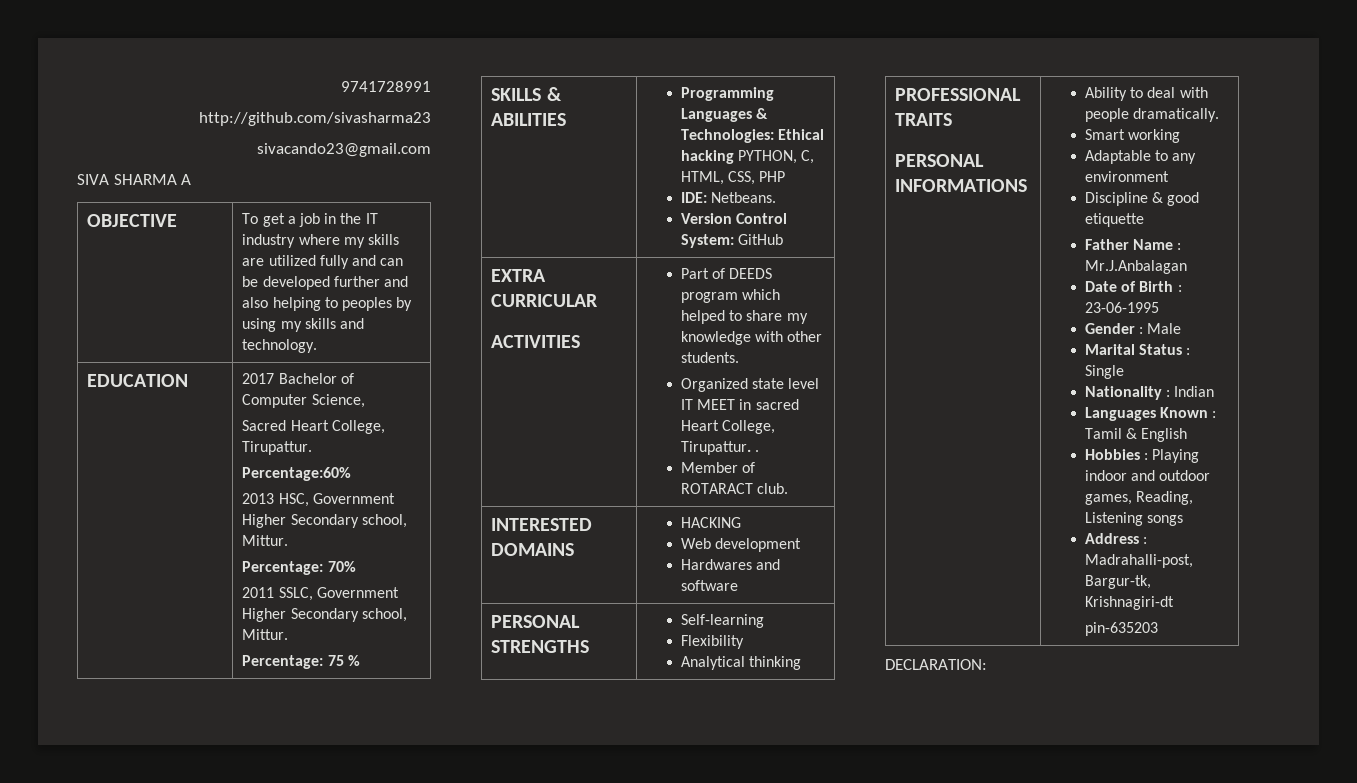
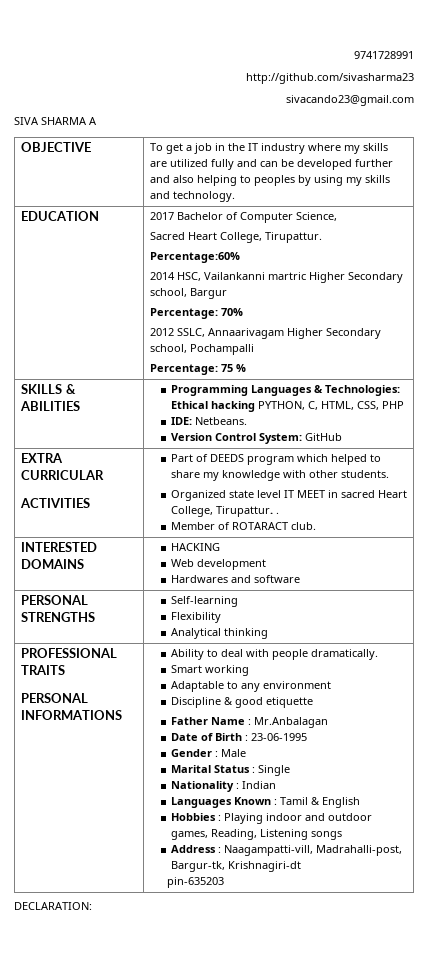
[242,493,395,507] [242,514,407,528] [242,535,289,546] 2013 HSC, Government Higher Secondary school, Mittur. -> [150,272,404,283] [150,288,228,299] 2014 HSC, Vailankanni martric Higher Secondary school, Bargur
[242,587,399,601] [242,608,407,622] [242,629,289,640] 2011 SSLC, Government Higher Secondary school, Mittur. -> [150,328,382,339] [150,344,255,355] 2012 SSLC, Annaarivagam Higher Secondary school, Pochampalli
[1084,260,1187,274] Mr.J.Anbalagan -> [253,717,328,728] Mr.Anbalagan
(1148, 540) none -> [223,845,313,856] Naagampatti-vill,

